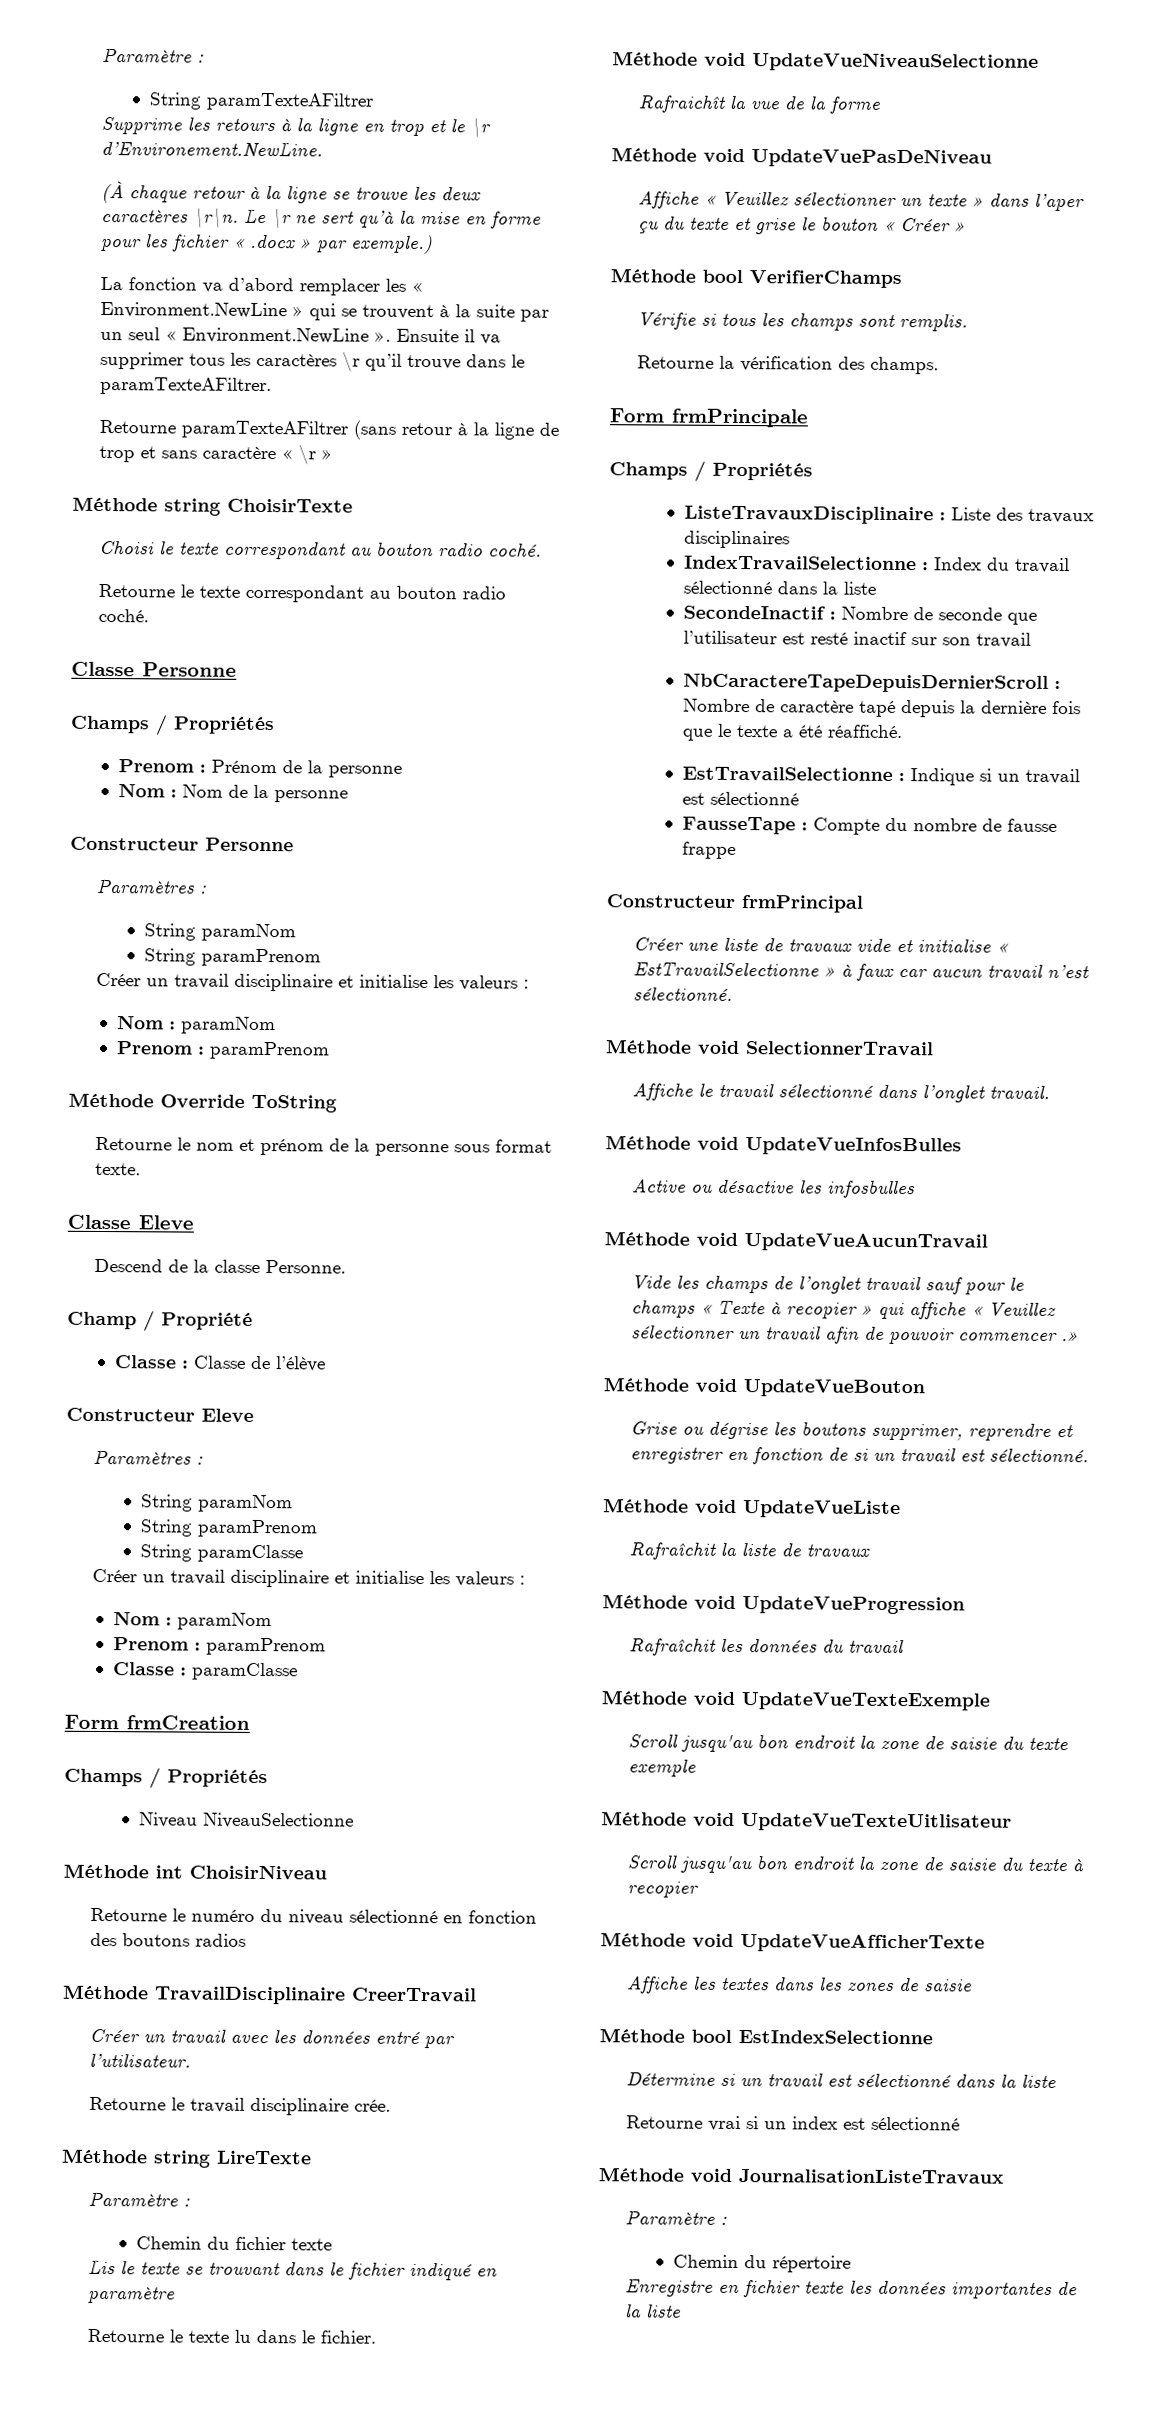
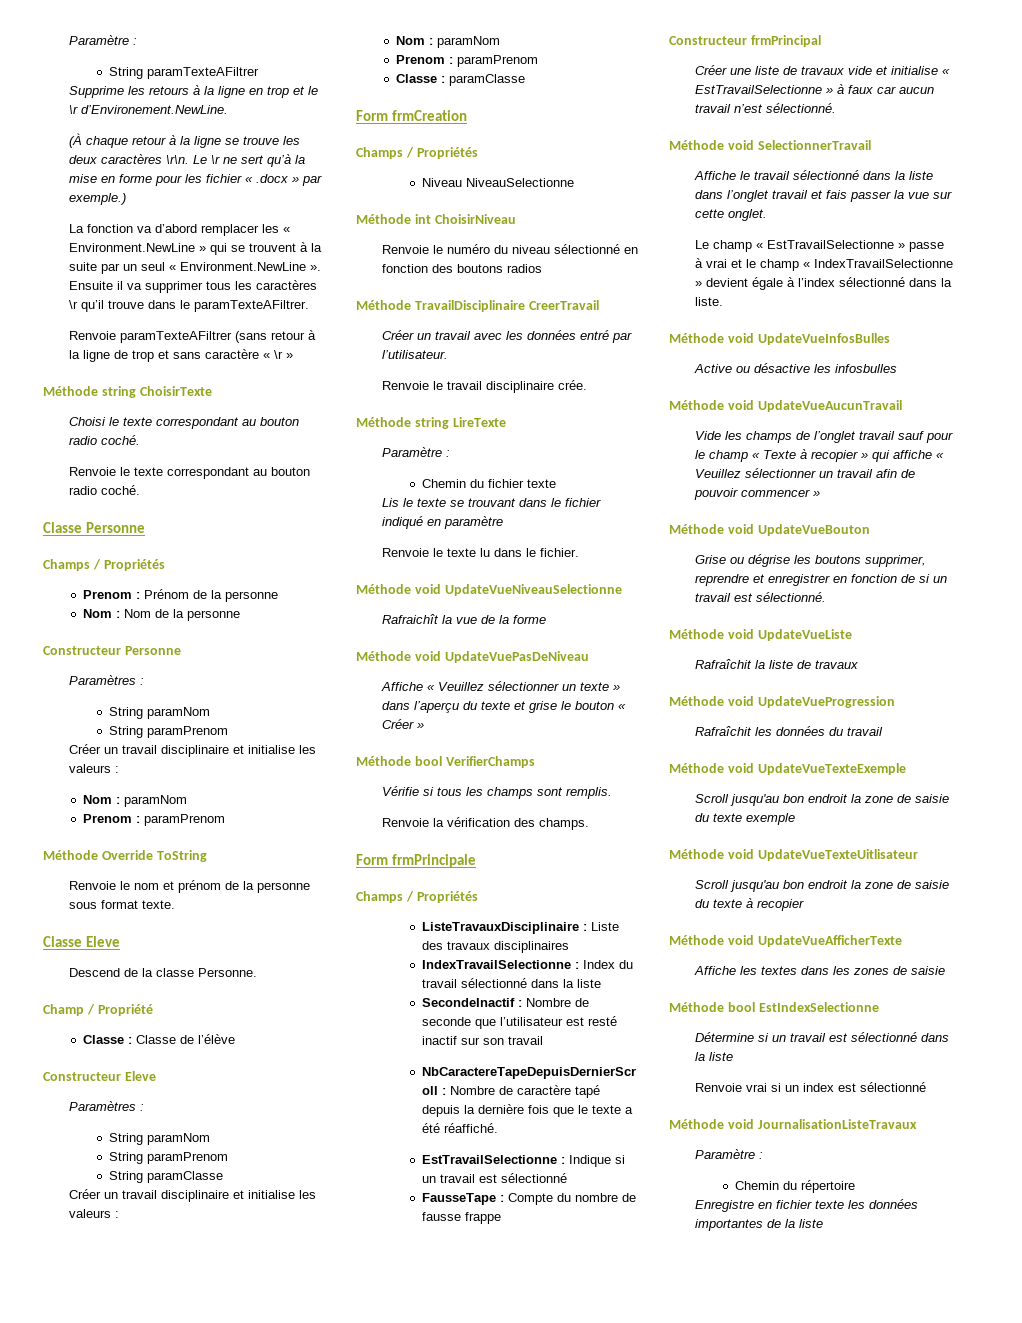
[98,419,176,434] Retourne -> [68,331,116,340] Renvoie
[97,583,175,598] Retourne -> [68,467,116,476] Renvoie
[94,1136,172,1151] Retourne -> [68,881,116,890] Renvoie
[89,1907,167,1922] Retourne -> [381,245,429,254] Renvoie
[88,2096,166,2111] Retourne -> [381,381,429,390] Renvoie
[86,2328,164,2343] Retourne -> [381,548,429,557] Renvoie
[1033,193,1085,212] [637,220,659,234] l’aper çu -> [413,701,459,713] l’aperçu
[636,355,714,369] Retourne -> [381,818,429,827] Renvoie
[921,1085,1050,1103] l’onglet travail. -> [894,171,933,180] [694,190,952,202] [694,209,767,221] [694,240,944,252] [694,258,953,271] [694,277,952,290] [694,297,723,306] la liste dans l’onglet travail et fais passer la vue sur cette onglet. // Le champ « EstTravailSelectionne » passe à vrai et le champ « IndexTravailSelectionne » devient égale à l’index sélectionné dans la liste.
[630,1300,695,1318] champs -> [708,450,748,462] champ
[1060,1331,1079,1342] .» -> [812,491,820,497] »
[625,2115,703,2129] Retourne -> [694,1083,742,1092] Renvoie

